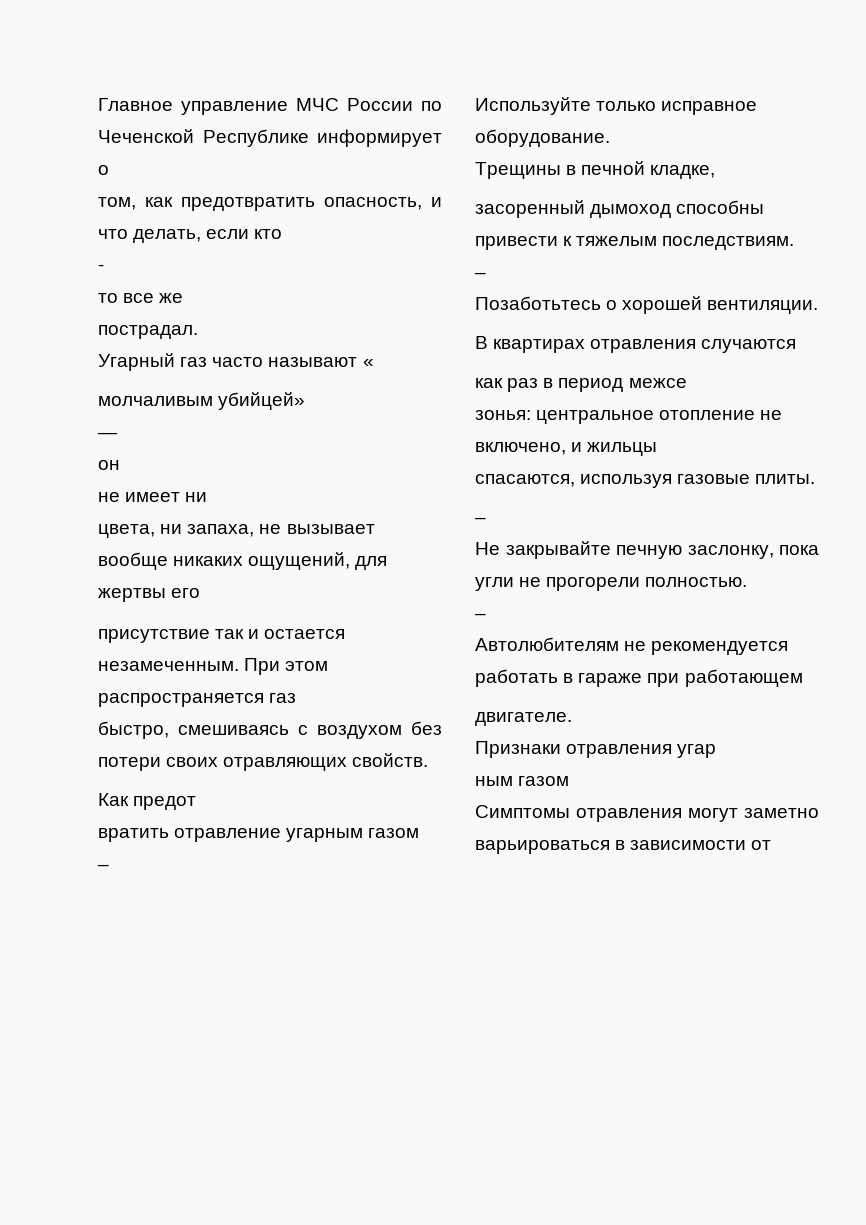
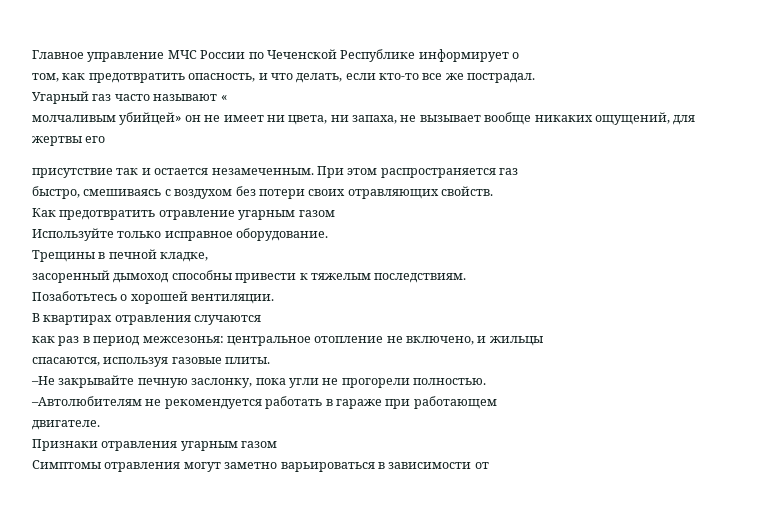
[254,229,283,239] [98,264,104,271] [98,293,118,303] кто // - // то -> [379,73,419,80] кто-то
(184, 298) // -> (464, 76) none
[98,432,117,438] // — // -> (182, 118) none
(120, 465) // -> (201, 118) none
(208, 497) // -> (285, 118) none
[133,796,197,810] [98,828,169,842] предот // вратить -> [59,210,156,220] предотвратить
[98,864,109,870] // – -> (335, 213) none
[475,272,486,278] // – -> (467, 278) none
[628,378,687,388] [475,410,531,420] межсе // зонья: -> [142,336,224,343] межсезонья:
[475,517,486,523] [475,542,500,555] – // Не -> [31,376,55,385] –Не
[475,613,486,619] [475,637,619,651] – // Автолюбителям -> [31,396,142,406] –Автолюбителям
[677,744,717,758] [475,776,513,786] угар // ным -> [180,441,238,451] угарным

